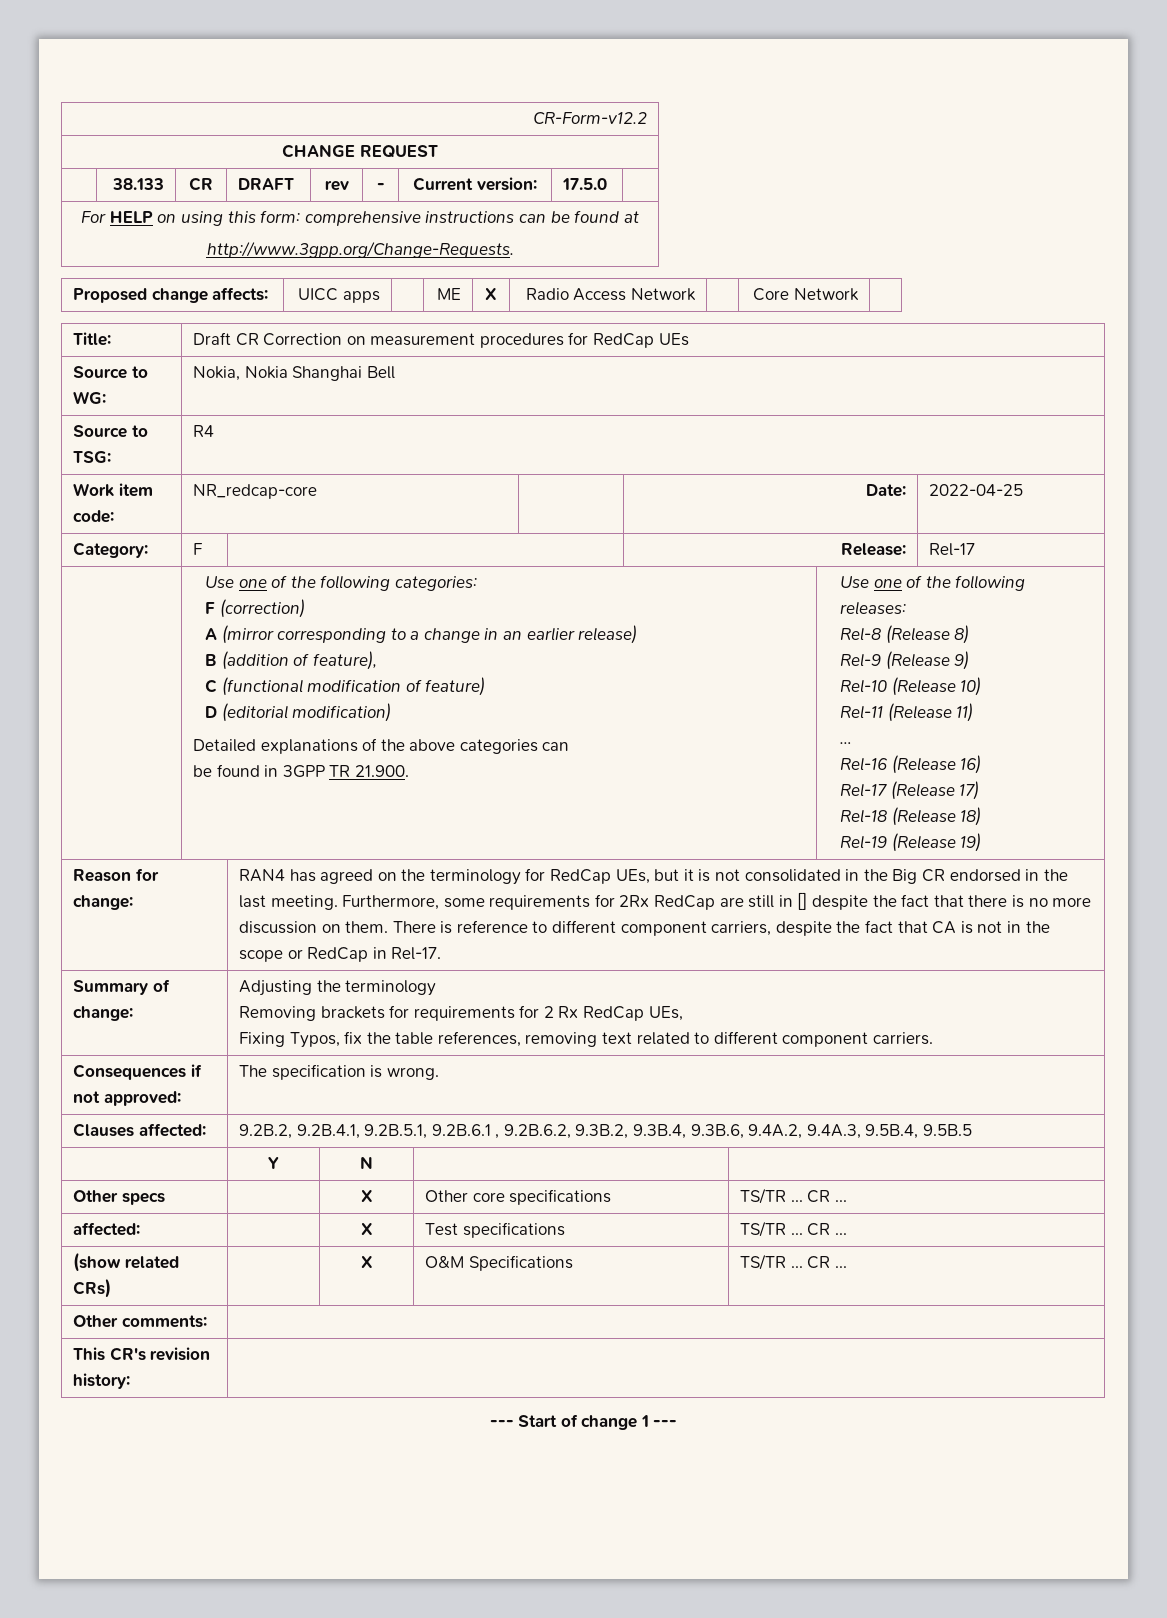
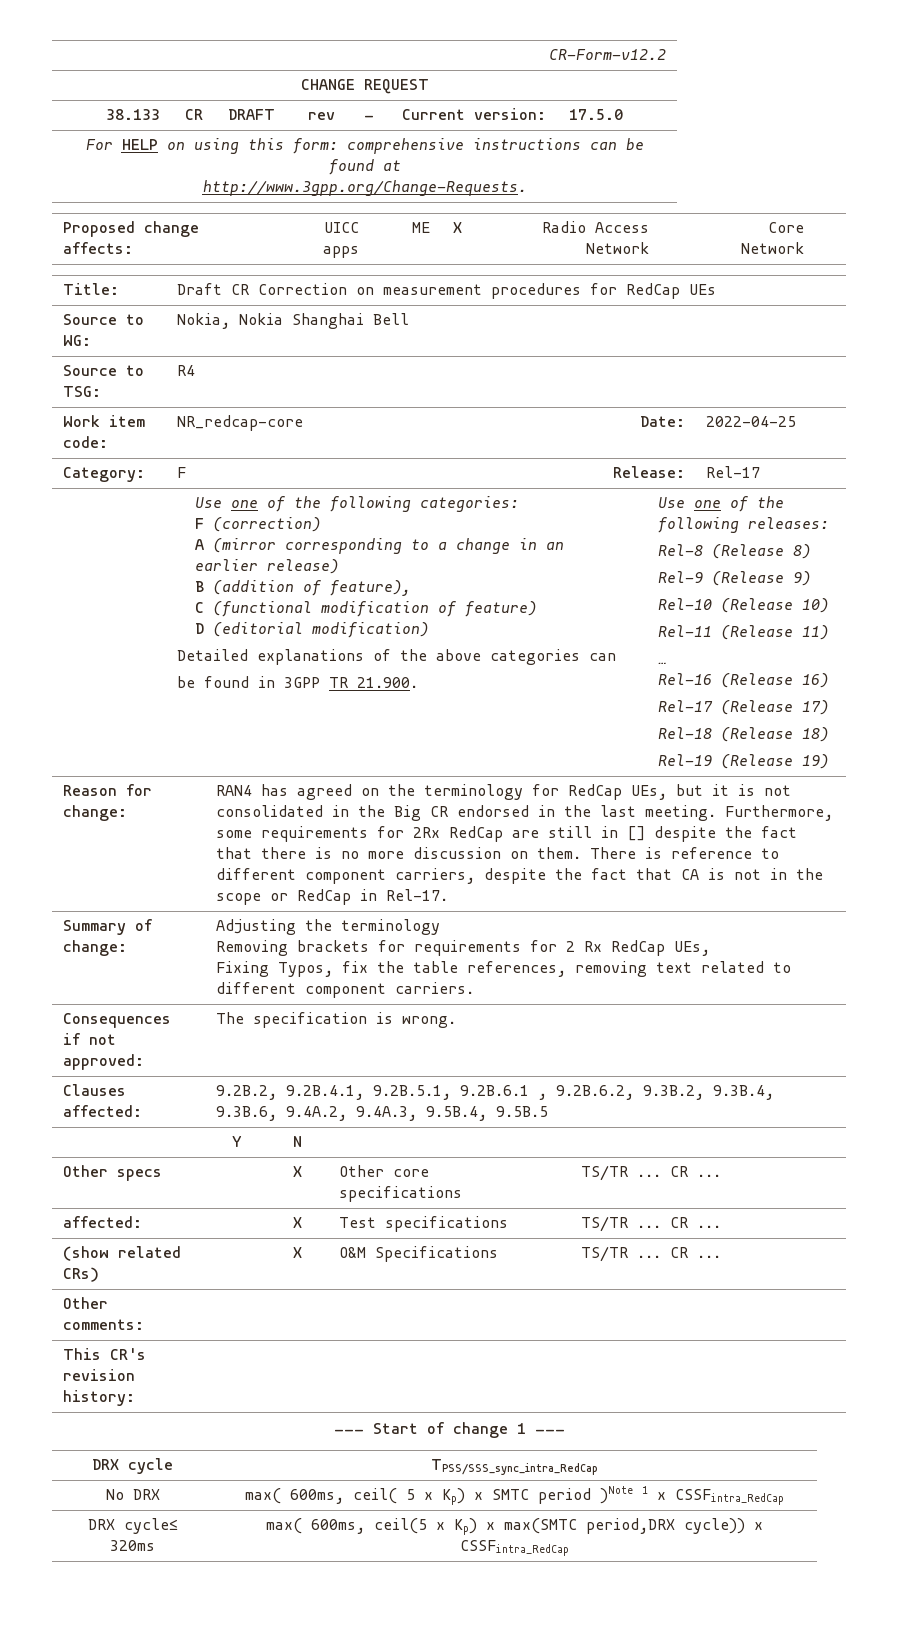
(678, 1423) none -> [92,1458,173,1474] [431,1459,598,1475] [105,1489,160,1500] [245,1486,784,1505] [87,1518,178,1534] [110,1540,155,1551] [266,1518,763,1535] [460,1540,569,1556] // DRX cycle | TPSS/SSS_sync_intra_RedCap // No DRX | max( 600ms, ceil( 5 x Kp) x SMTC period )Note 1 x CSSFintra_RedCap // DRX cycle≤ 320ms | max( 600ms, ceil(5 x Kp) x max(SMTC period,DRX cycle)) x CSSFintra_RedCap

